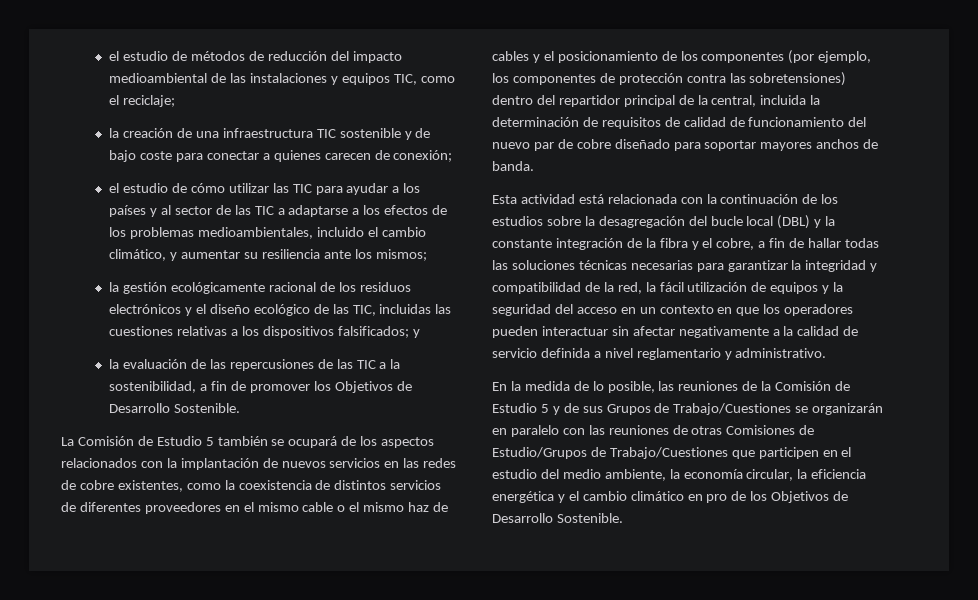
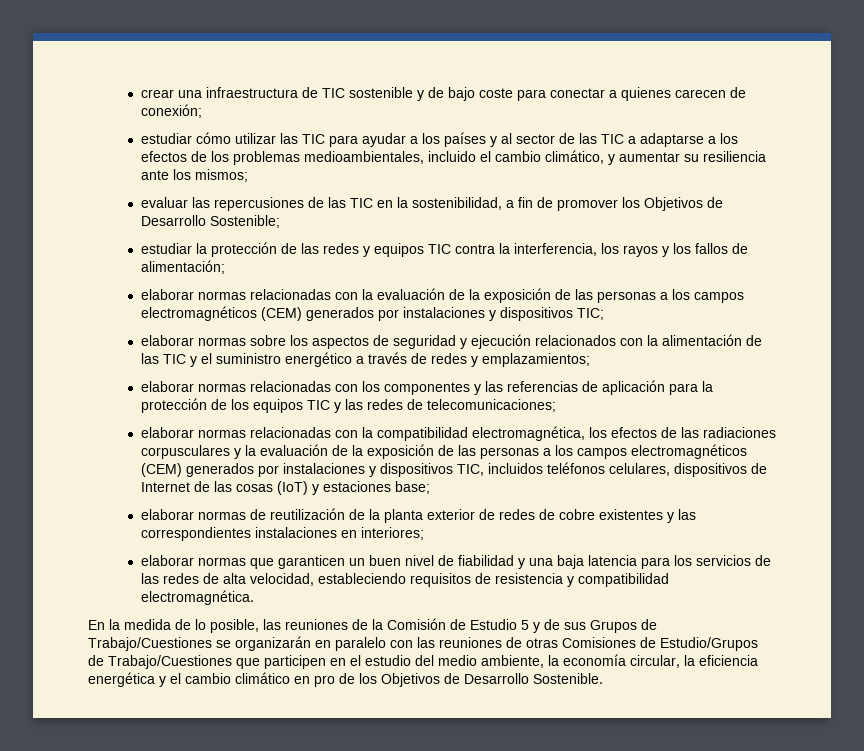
[109,51,402,63] [109,73,455,85] [109,95,176,107] [109,128,192,138] el estudio de métodos de reducción del impacto medioambiental de las instalaciones y equipos TIC, como el reciclaje; // la creación de -> [140,89,174,98] crear
(313, 133) none -> [301,87,318,98] de
[109,183,187,193] el estudio de -> [140,133,192,144] estudiar
[109,282,411,294] [109,304,452,316] [109,326,420,338] [109,359,206,369] la gestión ecológicamente racional de los residuos electrónicos y el diseño ecológico de las TIC, incluidas las cuestiones relativas a los dispositivos falsificados; y // la evaluación de -> [140,197,188,208] evaluar
[379,362,387,369] a -> [376,200,393,208] en
[174,403,241,413] [61,436,435,448] [61,458,457,470] [61,480,442,492] [61,502,449,514] [492,50,872,64] [492,72,847,86] [492,95,821,107] [492,117,867,129] [492,139,879,151] [492,161,534,171] [492,194,839,204] [492,215,836,229] [492,238,879,250] [492,260,878,272] [492,282,844,294] [492,304,854,316] [492,326,859,338] [492,348,827,360] Sostenible. // La Comisión de Estudio 5 también se ocupará de los aspectos relacionados con la implantación de nuevos servicios en las redes de cobre existentes, como la coexistencia de distintos servicios de diferentes proveedores en el mismo cable o el mismo haz de cables y el posicionamiento de los componentes (por ejemplo, los componentes de protección contra las sobretensiones) dentro del repartidor principal de la central, incluida la determinación de requisitos de calidad de funcionamiento del nuevo par de cobre diseñado para soportar mayores anchos de banda. // Esta actividad está relacionada con la continuación de los estudios sobre la desagregación del bucle local (DBL) y la constante integración de la fibra y el cobre, a fin de hallar todas las soluciones técnicas necesarias para garantizar la integridad y compatibilidad de la red, la fácil utilización de equipos y la seguridad del acceso en un contexto en que los operadores pueden interactuar sin afectar negativamente a la calidad de servicio definida a nivel reglamentario y administrativo. -> [209,215,280,228] [140,242,748,257] [140,260,225,274] [140,288,744,303] [140,306,604,321] [140,334,762,349] [140,352,590,367] [140,380,713,395] [140,398,556,413] [140,426,776,441] [140,444,747,459] [140,462,767,477] [140,481,430,495] [140,508,696,523] [140,527,424,541] [140,555,771,569] [140,573,669,587] [140,590,254,605] Sostenible; // estudiar la protección de las redes y equipos TIC contra la interferencia, los rayos y los fallos de alimentación; // elaborar normas relacionadas con la evaluación de la exposición de las personas a los campos electromagnéticos (CEM) generados por instalaciones y dispositivos TIC; // elaborar normas sobre los aspectos de seguridad y ejecución relacionados con la alimentación de las TIC y el suministro energético a través de redes y emplazamientos; // elaborar normas relacionadas con los componentes y las referencias de aplicación para la protección de los equipos TIC y las redes de telecomunicaciones; // elaborar normas relacionadas con la compatibilidad electromagnética, los efectos de las radiaciones corpusculares y la evaluación de la exposición de las personas a los campos electromagnéticos (CEM) generados por instalaciones y dispositivos TIC, incluidos teléfonos celulares, dispositivos de Internet de las cosas (IoT) y estaciones base; // elaborar normas de reutilización de la planta exterior de redes de cobre existentes y las correspondientes instalaciones en interiores; // elaborar normas que garanticen un buen nivel de fiabilidad y una baja latencia para los servicios de las redes de alta velocidad, estableciendo requisitos de resistencia y compatibilidad electromagnética.

